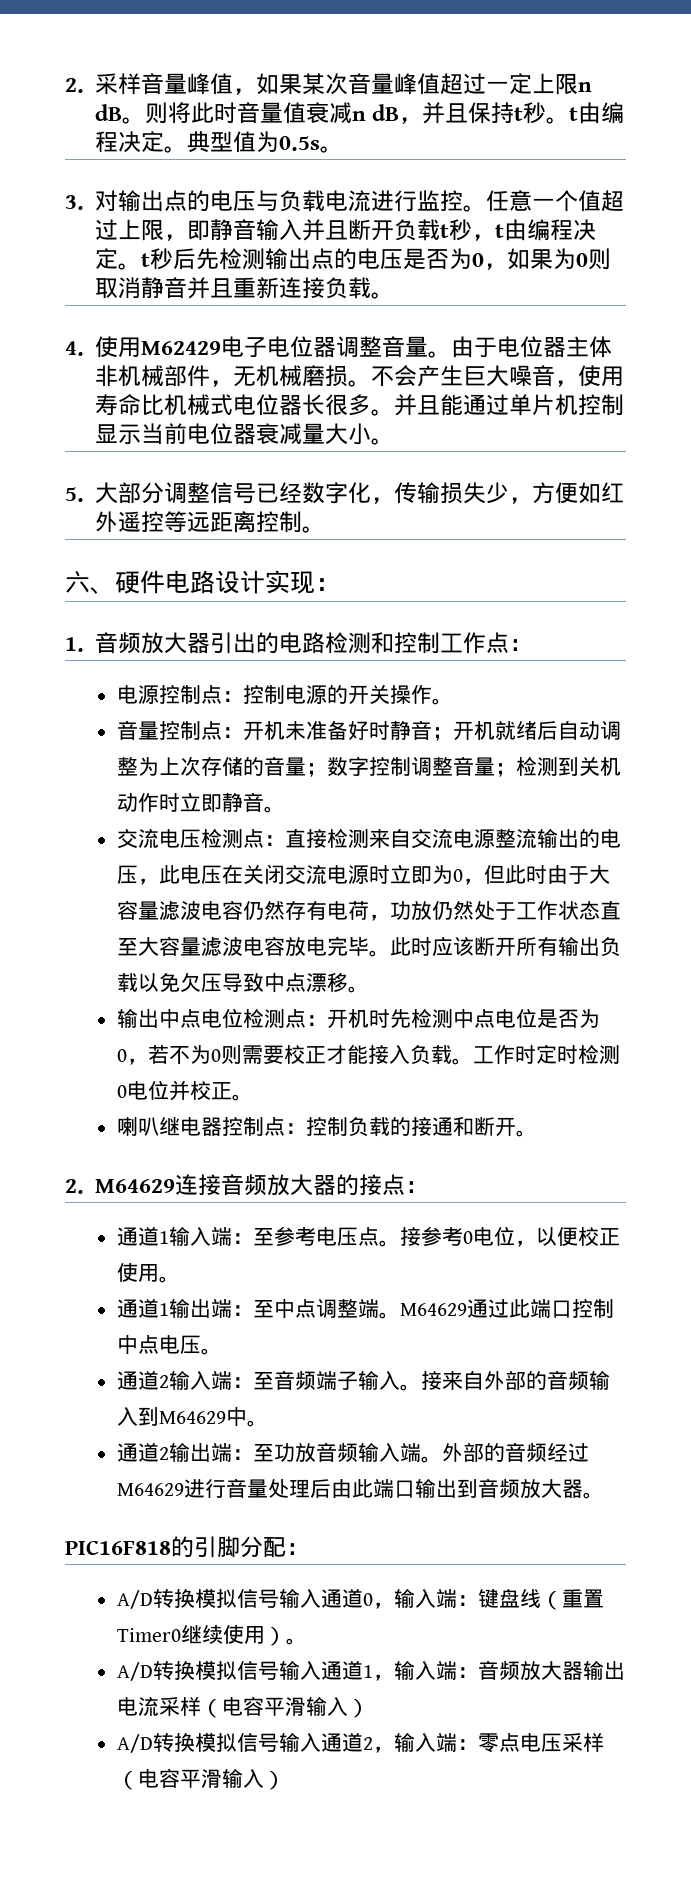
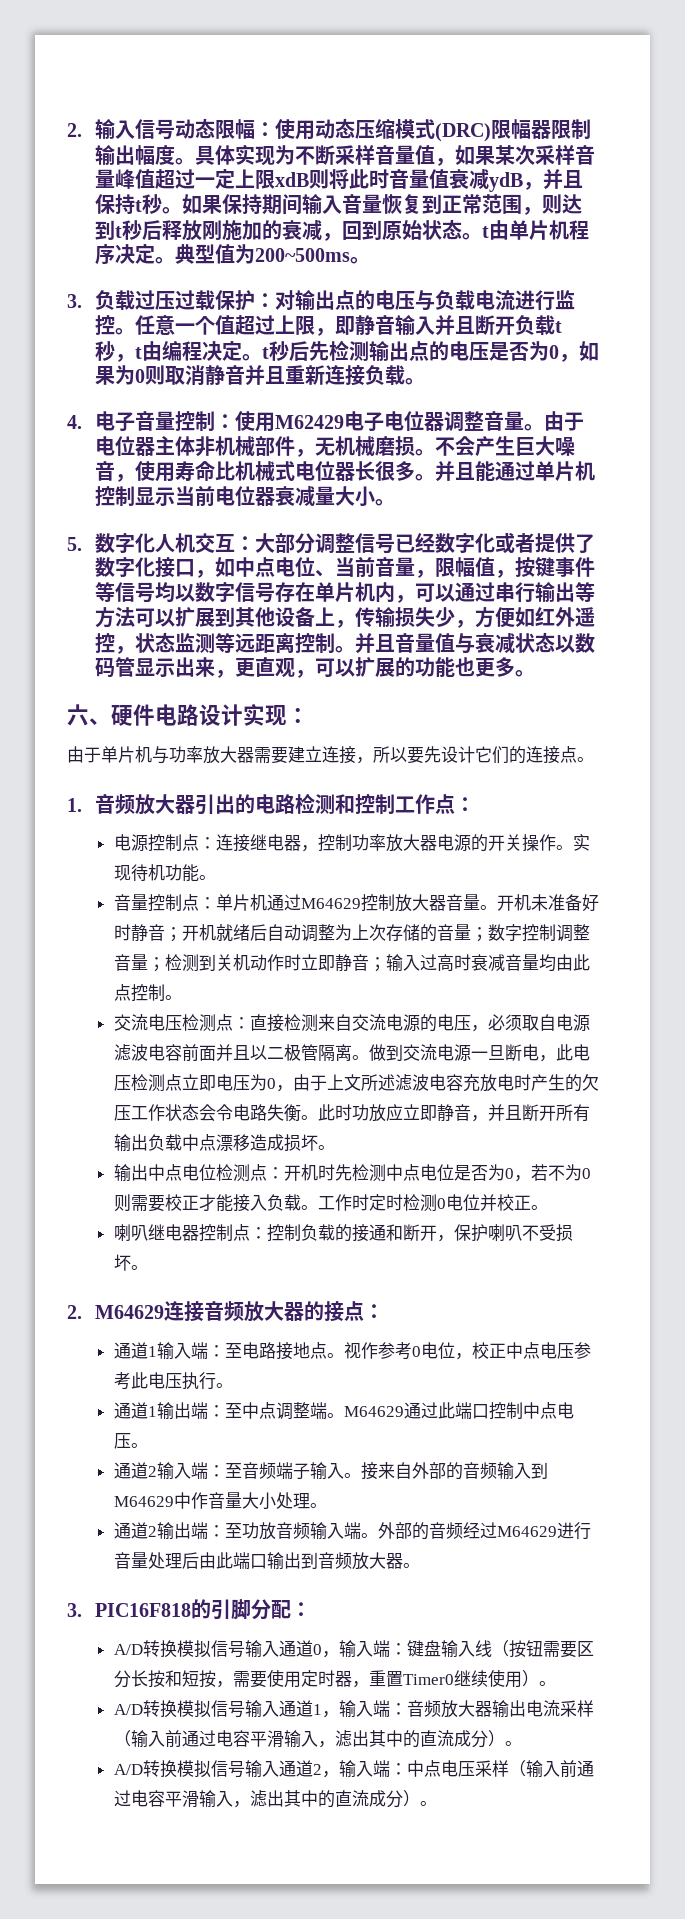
[65,73,210,95] 2.采样音量峰 -> [67,118,592,142] [95,144,416,166] 2.输入信号动态限幅：使用动态压缩模式(DRC)限幅器限制输出幅度。具体实现为不断采样音量
(348, 84) none -> [535,145,576,165] 采样
[577,82,592,92] [94,104,145,124] n dB。 -> [275,172,310,187] xdB
[351,104,399,121] n dB -> [489,172,524,192] ydB
[568,102,624,124] [94,131,118,153] t由编程 -> [182,194,583,215] [95,219,590,241] [95,244,116,265] 如果保持期间输入音量恢复到正常范围，则达到t秒后释放刚施加的衰减，回到原始状态。t由单片机程序
[278,136,343,153] [65,195,84,210] 0.5s。 // 3. -> [255,248,371,264] [67,290,276,311] 200~500ms。 // 3.负载过压过载保护：
(84, 348) none -> [95,411,236,432] 电子音量控制：
(84, 494) none -> [95,533,256,553] 数字化人机交互：
(371, 493) none -> [495,532,596,554] [95,557,596,578] [95,582,596,603] [95,607,336,628] 或者提供了数字化接口，如中点电位、当前音量，限幅值，按键事件等信号均以数字信号存在单片机内，可以通过串行输出等方法可以扩展到其他设备上
(164, 522) none -> [115,632,216,654] ，状态监测
(325, 529) none -> [355,632,596,654] [95,657,536,678] 并且音量值与衰减状态以数码管显示出来，更直观，可以扩展的功能也更多。
(340, 584) none -> [67,746,594,764] // 由于单片机与功率放大器需要建立连接，所以要先设计它们的连接点。
[243,685,286,704] 控制 -> [215,834,437,852] 连接继电器，控制功率放大器
(454, 701) none -> [572,834,590,851] [113,864,216,882] 实现待机功能。
(244, 732) none -> [215,894,497,912] 单片机通过M64629控制放大器音量。
(265, 802) none -> [368,954,590,972] [113,984,165,1002] ；输入过高时衰减音量均由此点控制
[495,828,622,848] [117,864,611,885] [117,900,622,921] [117,936,622,957] [117,972,349,993] 整流输出的电压，此电压在关闭交流电源时立即为0，但此时由于大容量滤波电容仍然存有电荷，功放仍然处于工作状态直至大容量滤波电容放电完毕。此时应该断开所有输出负载以免欠压导致中点漂移 -> [419,1014,590,1032] [113,1044,590,1062] [113,1074,599,1092] [113,1104,590,1122] [113,1134,318,1152] 的电压，必须取自电源滤波电容前面并且以二极管隔离。做到交流电源一旦断电，此电压检测点立即电压为0，由于上文所述滤波电容充放电时产生的欠压工作状态会令电路失衡。此时功放应立即静音，并且断开所有输出负载中点漂移造成损坏
(517, 1127) none -> [436,1224,573,1242] [113,1254,131,1271] ，保护喇叭不受损坏
[274,1226,621,1247] [117,1262,160,1282] 参考电压点。接参考0电位，以便校正使用 -> [241,1342,591,1360] [113,1372,216,1390] 电路接地点。视作参考0电位，校正中点电压参考此电压执行
(248, 1416) none -> [190,1492,310,1510] 作音量大小处理
(605, 1495) none -> [67,1603,82,1617] 3.
[520,1589,563,1610] 线（ -> [440,1640,594,1658] [113,1669,369,1688] 输入线（按钮需要区分长按和短按，需要使用定时器，
[222,1696,370,1718] 电容平滑输入） -> [130,1730,522,1748] 输入前通过电容平滑输入，滤出其中的直流成分）。
[478,1733,500,1753] 零 -> [406,1760,424,1777] 中
[138,1768,286,1790] 电容平滑输入） -> [525,1760,594,1778] [113,1790,437,1808] 输入前通过电容平滑输入，滤出其中的直流成分）。

